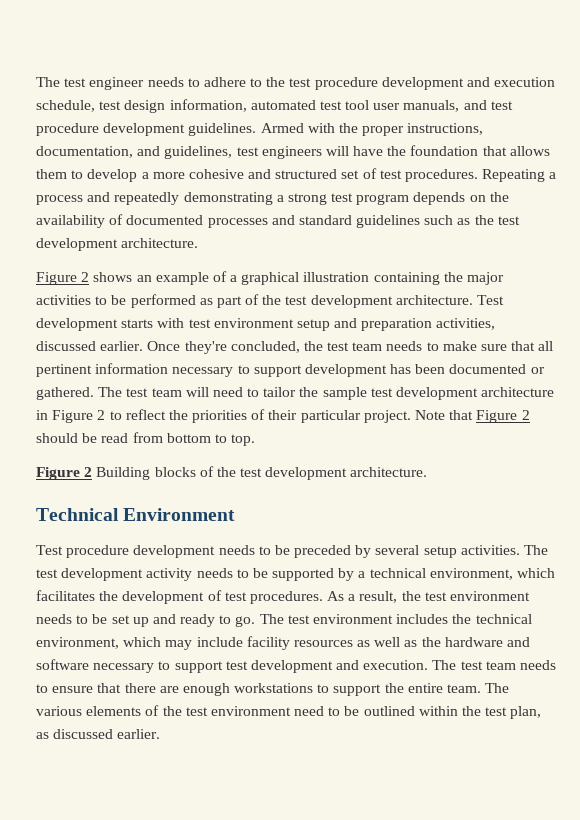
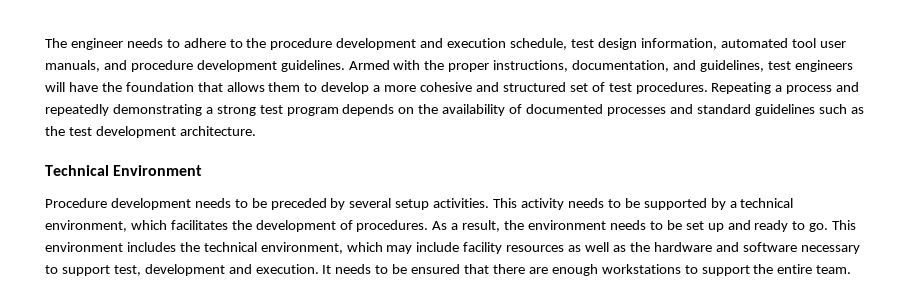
[36,77,87,87] The test -> [45,38,67,48] The
[289,78,312,87] test -> (267, 43) none
[319,101,342,110] test -> (788, 43) none
[490,101,513,110] test -> (127, 65) none
[36,271,505,285] [36,294,505,308] [36,318,496,331] [36,341,554,354] [36,363,545,377] [36,387,555,400] [36,409,530,423] [36,432,256,446] [36,466,428,480] // Figure 2 shows an example of a graphical illustration containing the major activities to be performed as part of the test development architecture. Test development starts with test environment setup and preparation activities, discussed earlier. Once they're concluded, the test team needs to make sure that all pertinent information necessary to support development has been documented or gathered. The test team will need to tailor the sample test development architecture in Figure 2 to reflect the priorities of their particular project. Note that Figure 2 should be read from bottom to top. // Figure 2 Building blocks of the test development architecture. -> (256, 131) none
[36,545,130,558] Test procedure -> [45,198,107,208] Procedure
[524,545,549,555] [36,568,144,581] The test development -> [493,198,518,208] This
[224,592,247,601] test -> (353, 225) none
[424,592,447,601] test -> (525, 225) none
[259,614,310,624] The test -> [832,220,857,230] This
[225,661,248,670] test -> [113,265,141,276] test,
[432,660,557,670] [36,684,94,693] The test team needs to ensure -> [322,264,461,274] It needs to be ensured
[485,683,510,693] [36,705,542,719] [36,729,161,739] The various elements of the test environment need to be outlined within the test plan, as discussed earlier. -> (852, 269) none

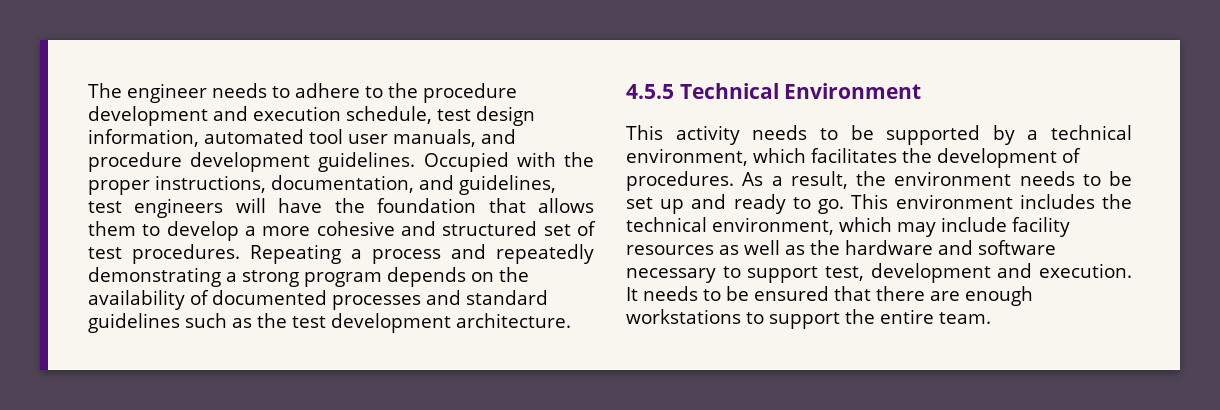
[348,60,390,70] Armed -> [423,152,509,172] Occupied
[259,105,283,114] test -> (299, 278) none
(256, 131) none -> [626,84,674,99] 4.5.5
[45,198,490,210] Procedure development needs to be preceded by several setup activities. -> (922, 91) none

